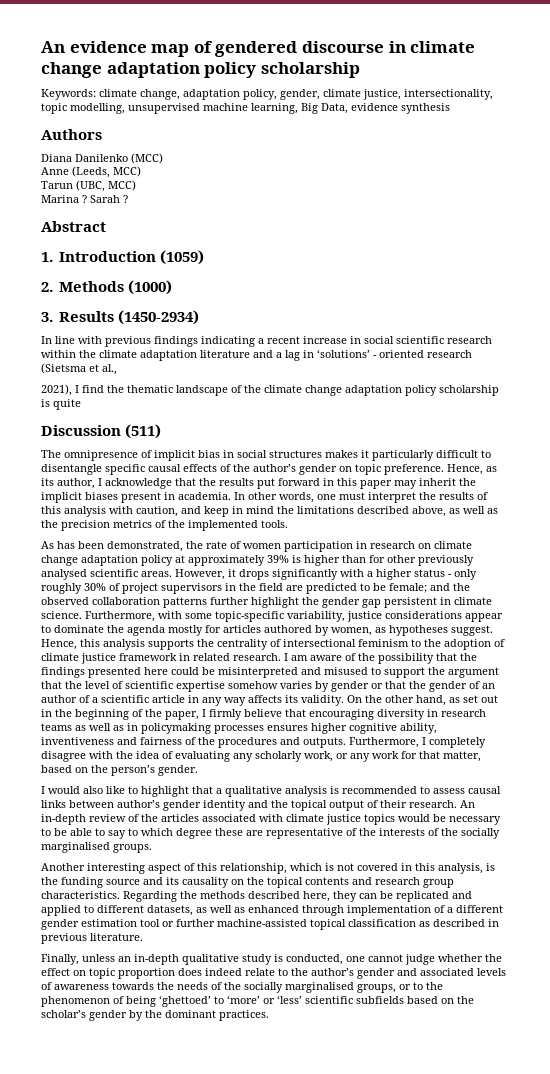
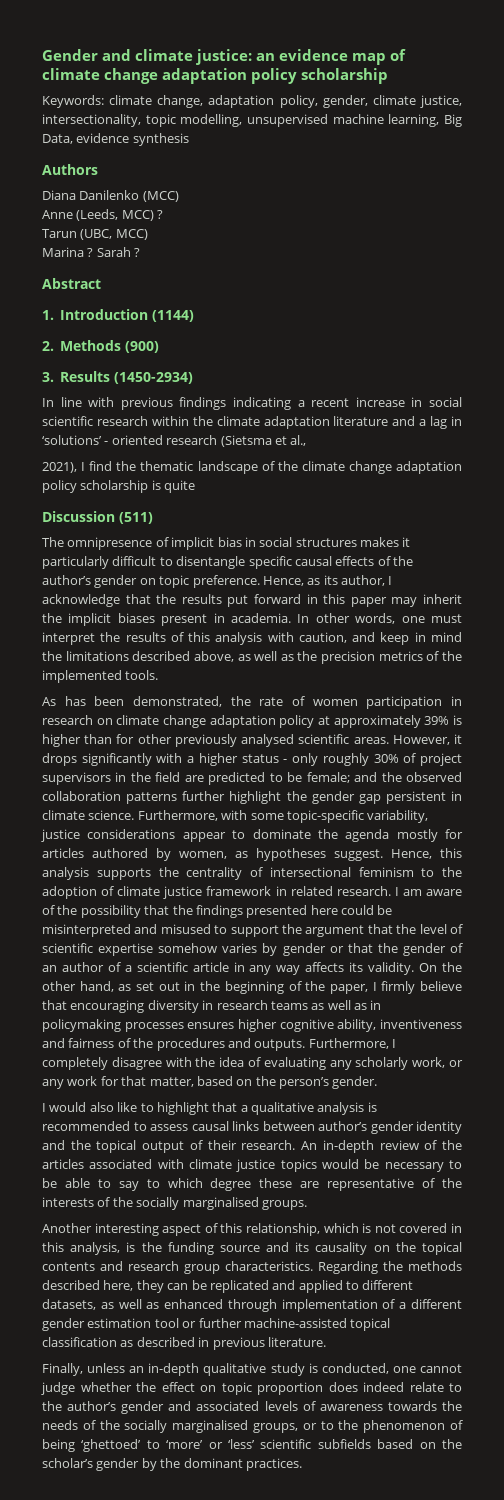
[41,41,406,57] An evidence map of gendered discourse in -> [42,49,406,65] Gender and climate justice: an evidence map of
(141, 171) none -> [157,210,164,219] ?
[159,250,204,265] (1059) -> [152,310,195,322] (1144)
[127,280,172,295] (1000) -> [125,341,160,353] (900)

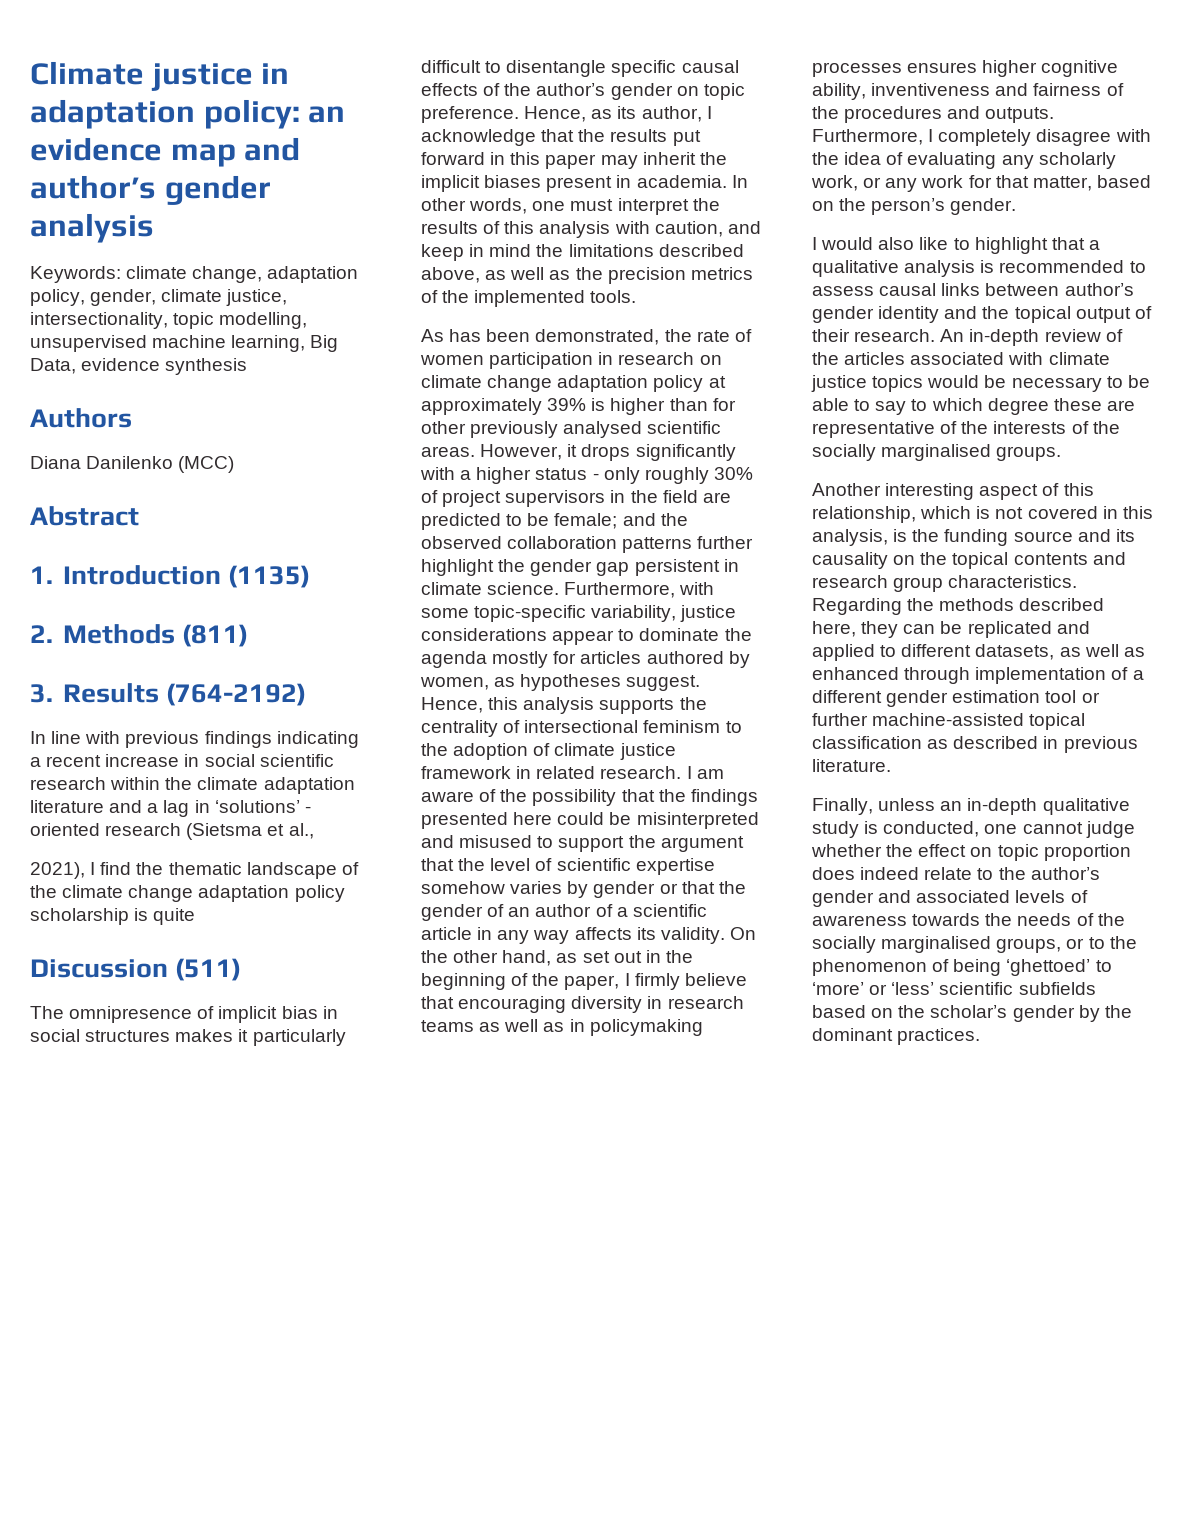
[42,49,406,65] [42,68,388,84] Gender and climate justice: an evidence map of climate change adaptation policy scholarship -> [30,61,290,91] [30,99,346,129] [30,137,301,167] [30,175,271,205] [30,213,154,243] Climate justice in adaptation policy: an evidence map and author’s gender analysis
[42,209,164,221] [42,229,148,240] [42,247,141,257] // Anne (Leeds, MCC) ? // Tarun (UBC, MCC) // Marina ? Sarah ? -> (235, 464) none
[152,310,195,322] (1144) -> [227,565,310,588] (1135)
[125,341,160,353] (900) -> [181,624,248,647] (811)
[114,372,194,384] (1450-2934) -> [165,683,306,706] (764-2192)

